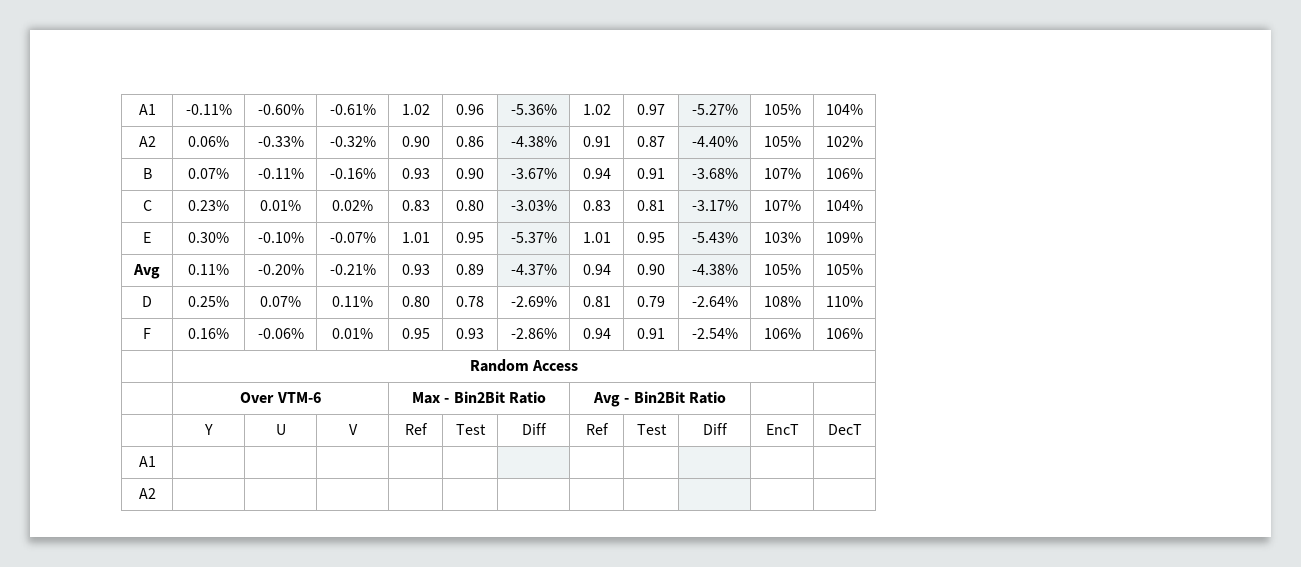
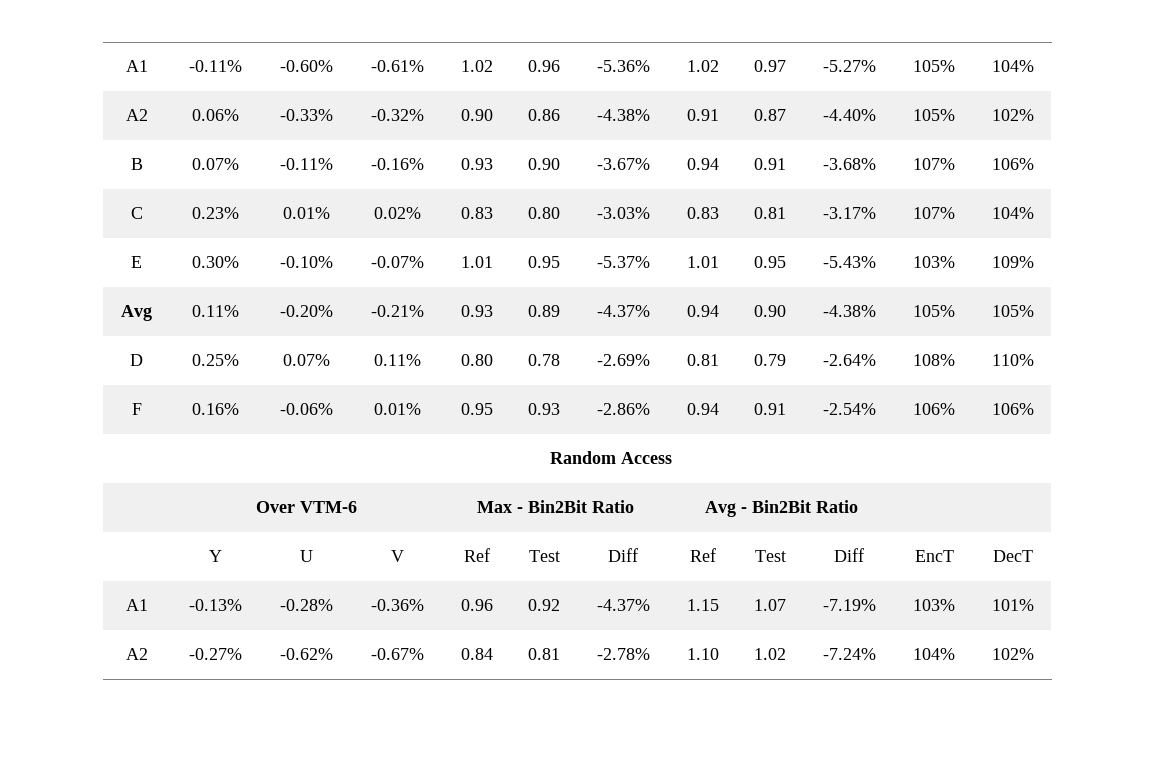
[138,488,156,499] | | | | | | | | | | // A2 | | | | | | | | | | | -> [188,599,242,611] [279,599,333,611] [370,599,424,611] [460,599,493,611] [528,599,560,611] [596,599,650,611] [686,599,719,611] [754,599,786,611] [822,599,876,611] [913,599,955,611] [991,599,1034,611] [125,648,148,660] [188,648,242,660] [279,648,333,660] [370,648,424,660] [460,648,493,660] [528,648,560,660] [596,648,650,660] [686,648,719,660] [754,648,786,660] [822,648,876,660] [913,648,955,660] [991,648,1034,660] -0.13% | -0.28% | -0.36% | 0.96 | 0.92 | -4.37% | 1.15 | 1.07 | -7.19% | 103% | 101% // A2 | -0.27% | -0.62% | -0.67% | 0.84 | 0.81 | -2.78% | 1.10 | 1.02 | -7.24% | 104% | 102%

